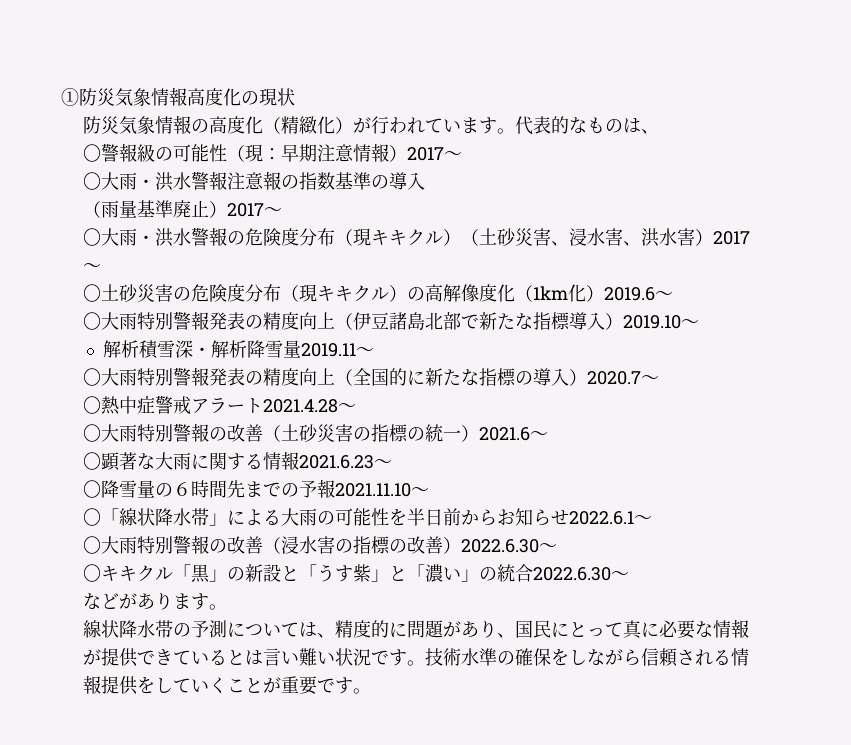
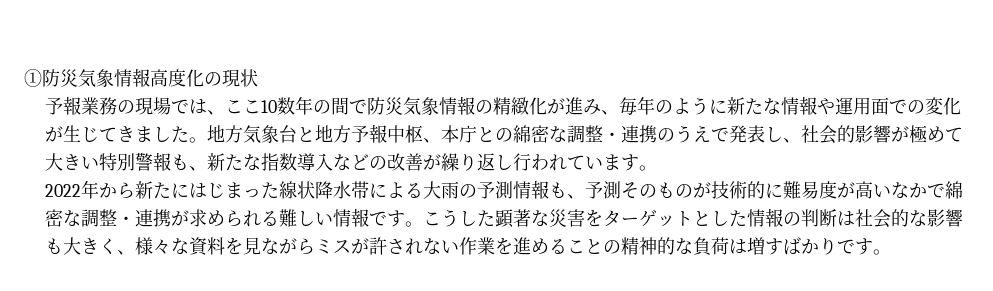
[83,115,660,135] [83,143,463,162] [83,171,426,191] [83,200,283,218] [83,227,751,247] [83,263,102,272] [83,284,674,302] [83,311,700,330] [103,340,375,359] [83,367,660,386] [83,395,357,415] [83,423,549,442] [83,451,393,471] [83,479,430,498] [83,508,228,526] 防災気象情報の高度化（精緻化）が行われています。代表的なものは、 // 〇警報級の可能性（現：早期注意情報）2017～ // 〇大雨・洪水警報注意報の指数基準の導入 // （雨量基準廃止）2017～ // 〇大雨・洪水警報の危険度分布（現キキクル）（土砂災害、浸水害、洪水害）2017～ // 〇土砂災害の危険度分布（現キキクル）の高解像度化（1km化）2019.6～ // 〇大雨特別警報発表の精度向上（伊豆諸島北部で新たな指標導入）2019.10～ // 解析積雪深・解析降雪量2019.11～ // 〇大雨特別警報発表の精度向上（全国的に新たな指標の導入）2020.7～ // 〇熱中症警戒アラート2021.4.28～ // 〇大雨特別警報の改善（土砂災害の指標の統一）2021.6～ // 〇顕著な大雨に関する情報2021.6.23～ // 〇降雪量の６時間先までの予報2021.11.10～ // 〇「線状降水帯」 -> [44,96,961,116] [44,124,963,144] [44,152,657,171] [44,180,369,199] 予報業務の現場では、ここ10数年の間で防災気象情報の精緻化が進み、毎年のように新たな情報や運用面での変化が生じてきました。地方気象台と地方予報中枢、本庁との綿密な調整・連携のうえで発表し、社会的影響が極めて大きい特別警報も、新たな指数導入などの改善が繰り返し行われています。 // 2022年から新たにはじまった線状降水帯
[335,508,653,526] [83,535,558,554] [83,564,630,583] [83,592,228,610] [83,619,750,639] [83,648,750,667] [83,675,318,695] 可能性を半日前からお知らせ2022.6.1～ // 〇大雨特別警報の改善（浸水害の指標の改善）2022.6.30～ // 〇キキクル「黒」の新設と「うす紫」と「濃い」の統合2022.6.30～ // などがあります。 // 線状降水帯の予測については、精度的に問題があり、国民にとって真に必要な情報が提供できているとは言い難い状況です。技術水準の確保をしながら信頼される情報提供をしていくことが重要 -> [476,180,963,199] [44,208,963,228] [44,237,837,256] 予測情報も、予測そのものが技術的に難易度が高いなかで綿密な調整・連携が求められる難しい情報です。こうした顕著な災害をターゲットとした情報の判断は社会的な影響も大きく、様々な資料を見ながらミスが許されない作業を進めることの精神的な負荷は増すばかり

